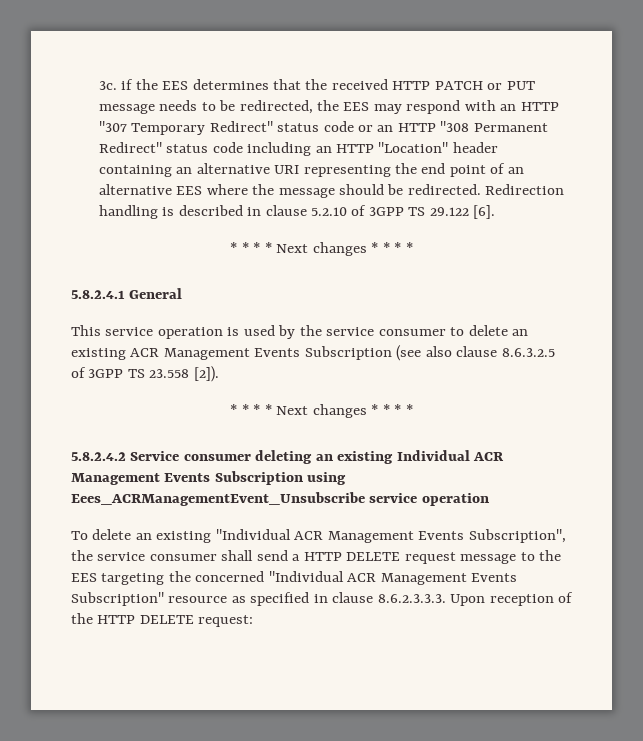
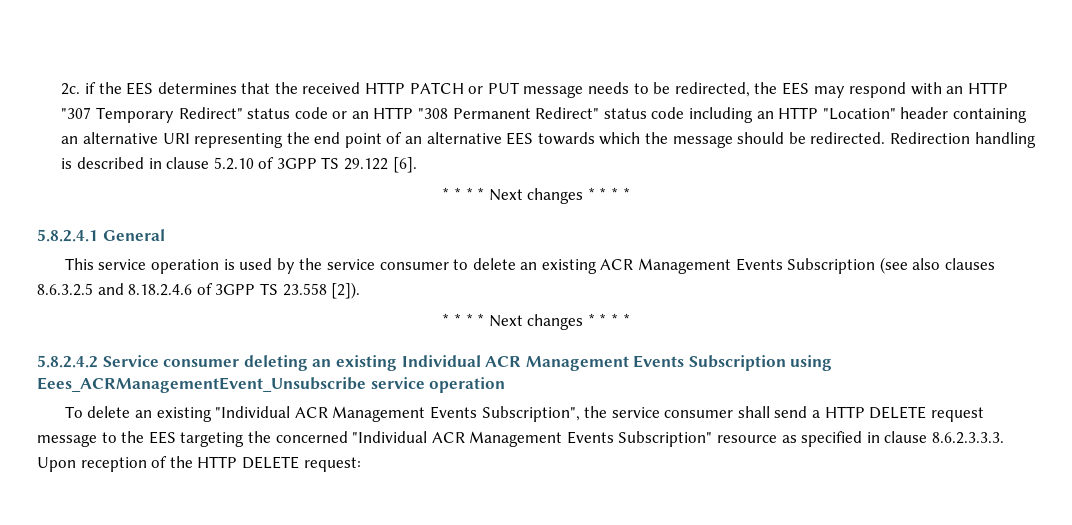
[98,81,117,90] 3c. -> [61,83,81,95] 2c.
[206,184,248,195] where -> [537,132,641,145] towards which
[456,346,555,357] clause 8.6.3.2.5 -> [945,258,996,270] [37,283,193,296] clauses 8.6.3.2.5 and 8.18.2.4.6

